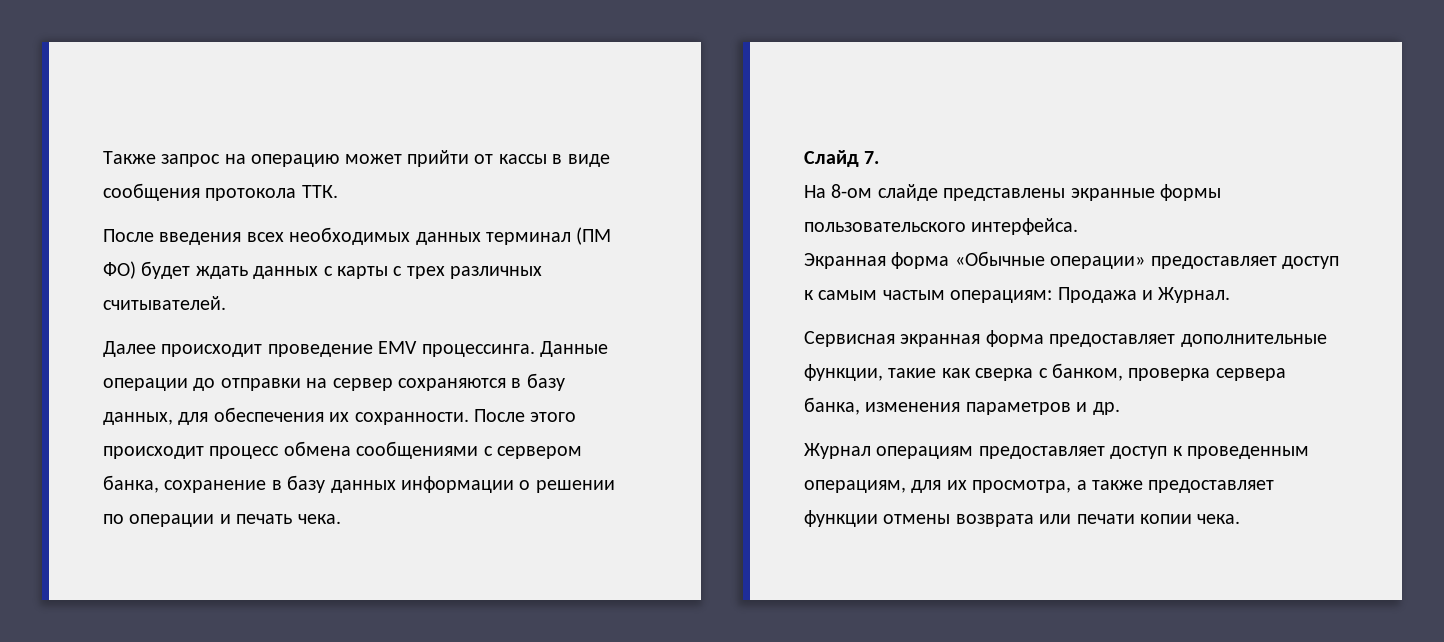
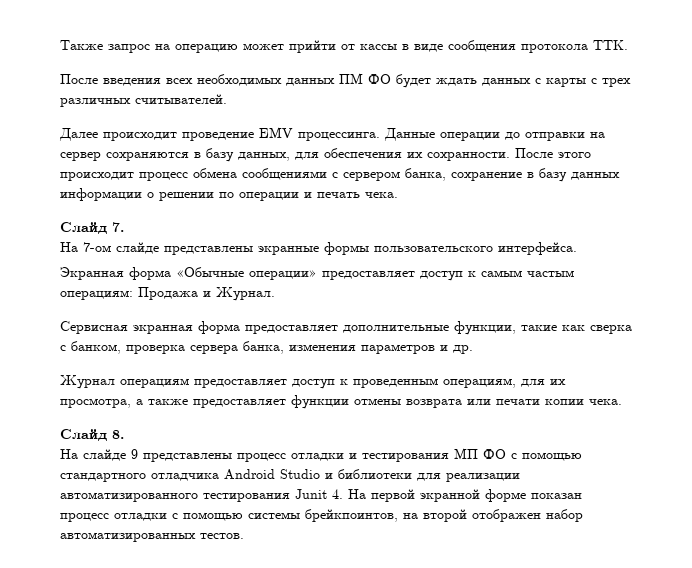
[486,227,612,245] [103,261,136,279] терминал (ПМ ФО) -> [339,73,391,84] ПМ ФО
[831,184,873,198] 8-ом -> [83,242,111,252] 7-ом
(1241, 519) none -> [60,429,124,441] [60,448,582,462] [60,469,520,482] [60,489,582,502] [60,509,583,522] [60,532,244,542] // Слайд 8. // На слайде 9 представлены процесс отладки и тестирования МП ФО с помощью стандартного отладчика Android Studio и библиотеки для реализации автоматизированного тестирования Junit 4. На первой экранной форме показан процесс отладки с помощью системы брейкпоинтов, на второй отображен набор автоматизированных тестов.

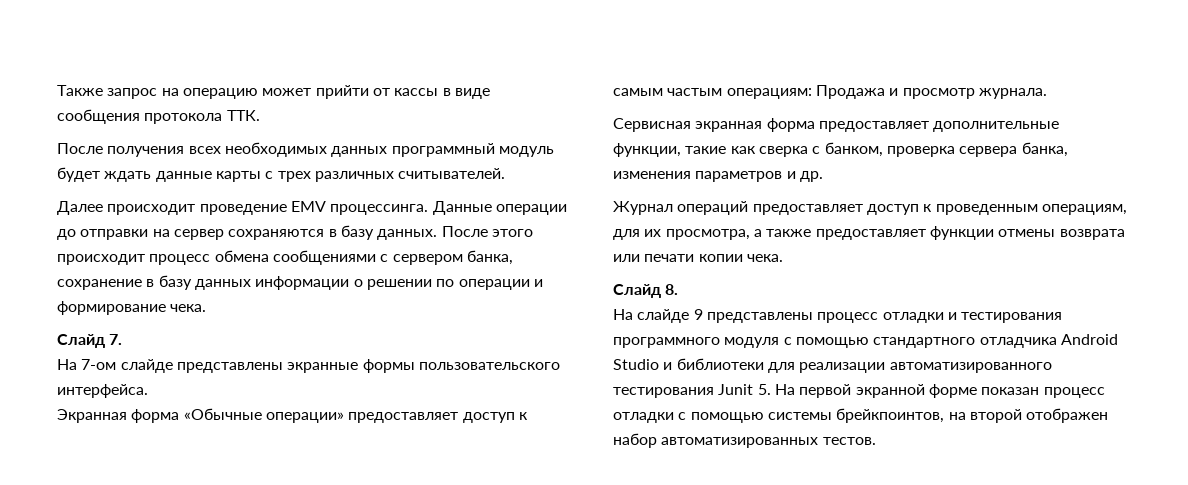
[103,78,161,86] введения -> [107,146,185,157] получения
[339,73,541,88] ПМ ФО будет ждать данных с -> [391,143,554,157] [57,167,212,182] программный модуль будет ждать данные
[238,148,510,161] данных, для обеспечения их сохранности. -> [377,229,438,240] данных.
[317,192,360,198] печать -> [57,301,166,315] формирование
[216,287,275,301] Журнал. -> [902,88,1047,99] просмотр журнала.
[120,378,189,388] операциям -> [677,201,749,215] операций
[454,448,506,459] МП ФО -> [613,337,780,348] программного модуля
[332,489,343,499] 4. -> [757,384,771,395] 5.

